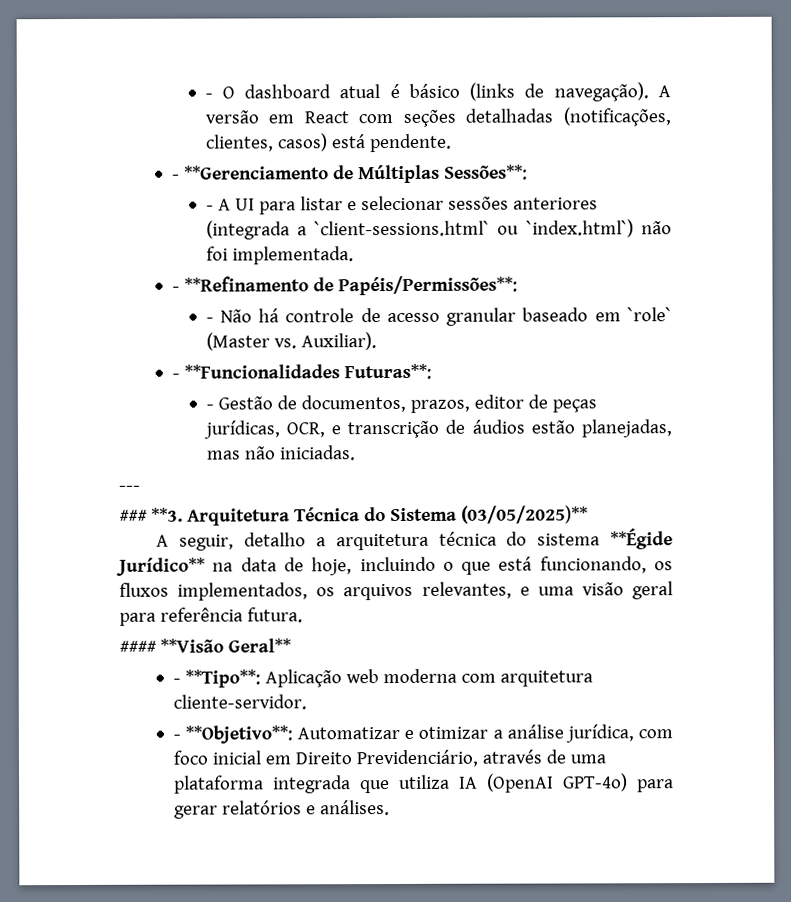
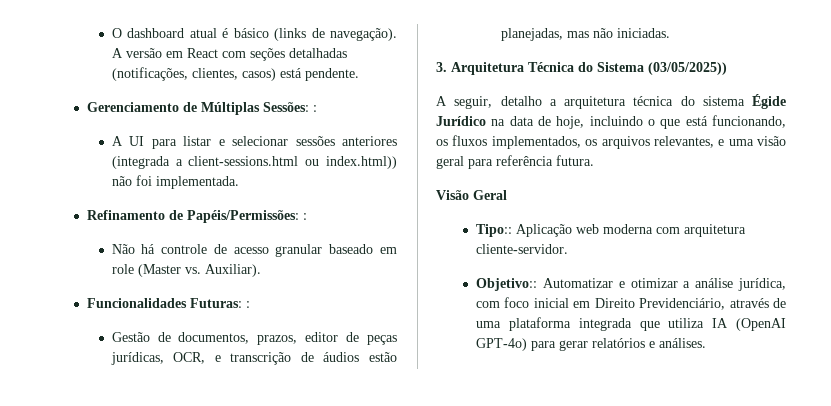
[204,93,213,99] - -> (111, 33) none
[171,164,528,184] [205,205,214,211] - **Gerenciamento de Múltiplas Sessões**: // - -> [87,102,318,115] Gerenciamento de Múltiplas Sessões: : //
[314,219,634,238] `client-sessions.html` ou `index.html`) -> [188,156,397,169] client-sessions.html ou index.html))
[171,275,518,296] [205,317,214,323] - **Refinamento de Papéis/Permissões**: // - -> [87,210,308,223] Refinamento de Papéis/Permissões: : //
[627,307,672,322] `role` -> [111,264,134,274] role
[171,363,432,380] [205,404,214,410] - **Funcionalidades Futuras**: // - -> [87,298,251,308] Funcionalidades Futuras: : //
[119,485,141,491] [119,507,183,522] --- // ### **3. -> [436,62,447,72] 3.
[460,505,588,524] (03/05/2025)** -> [648,62,727,75] (03/05/2025))
[609,528,673,550] [116,557,205,576] **Égide Jurídico** -> [752,94,786,109] [436,116,486,126] Égide Jurídico
[119,638,291,653] [172,669,261,688] #### **Visão Geral** // - **Tipo**: -> [436,190,507,200] [476,224,513,237] Visão Geral // Tipo::
[172,725,294,744] - **Objetivo**: -> [476,278,538,291] Objetivo::

